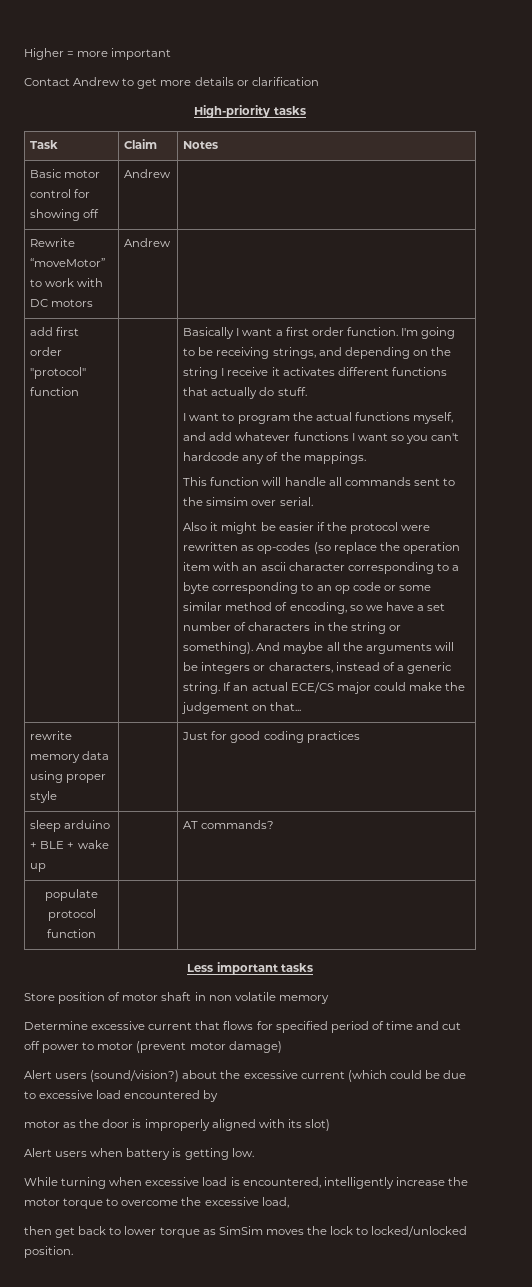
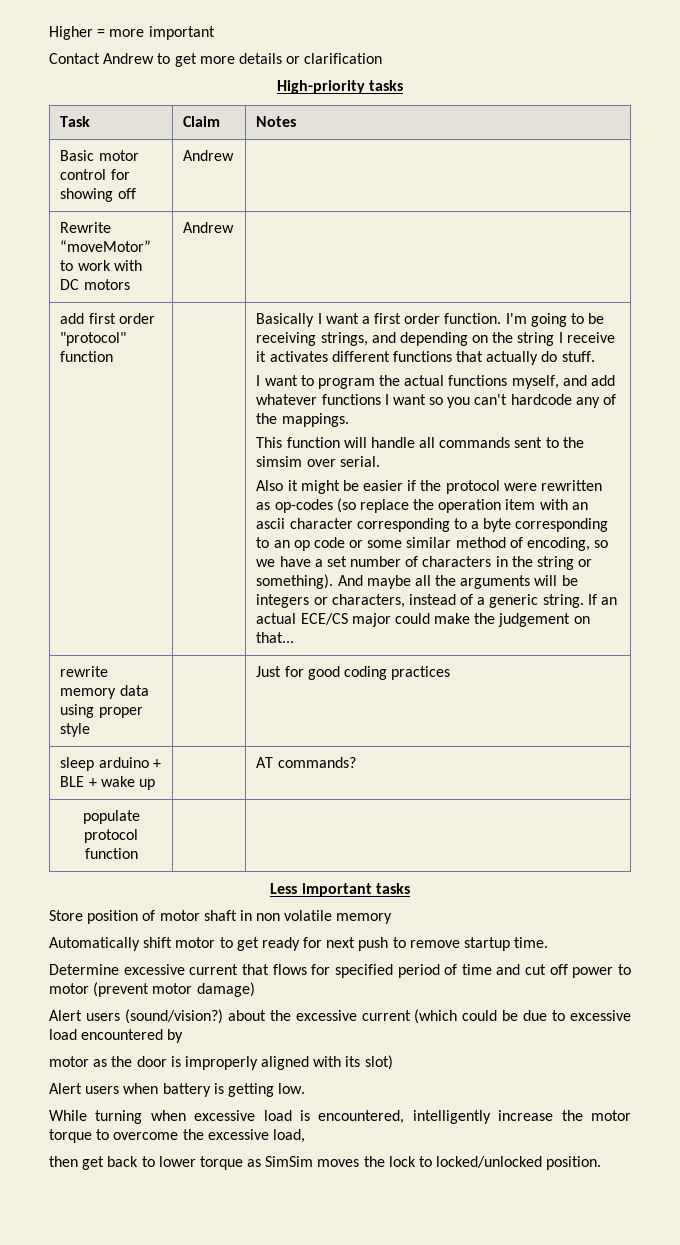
(329, 999) none -> [49,937,549,951] // Automatically shift motor to get ready for next push to remove startup time.

